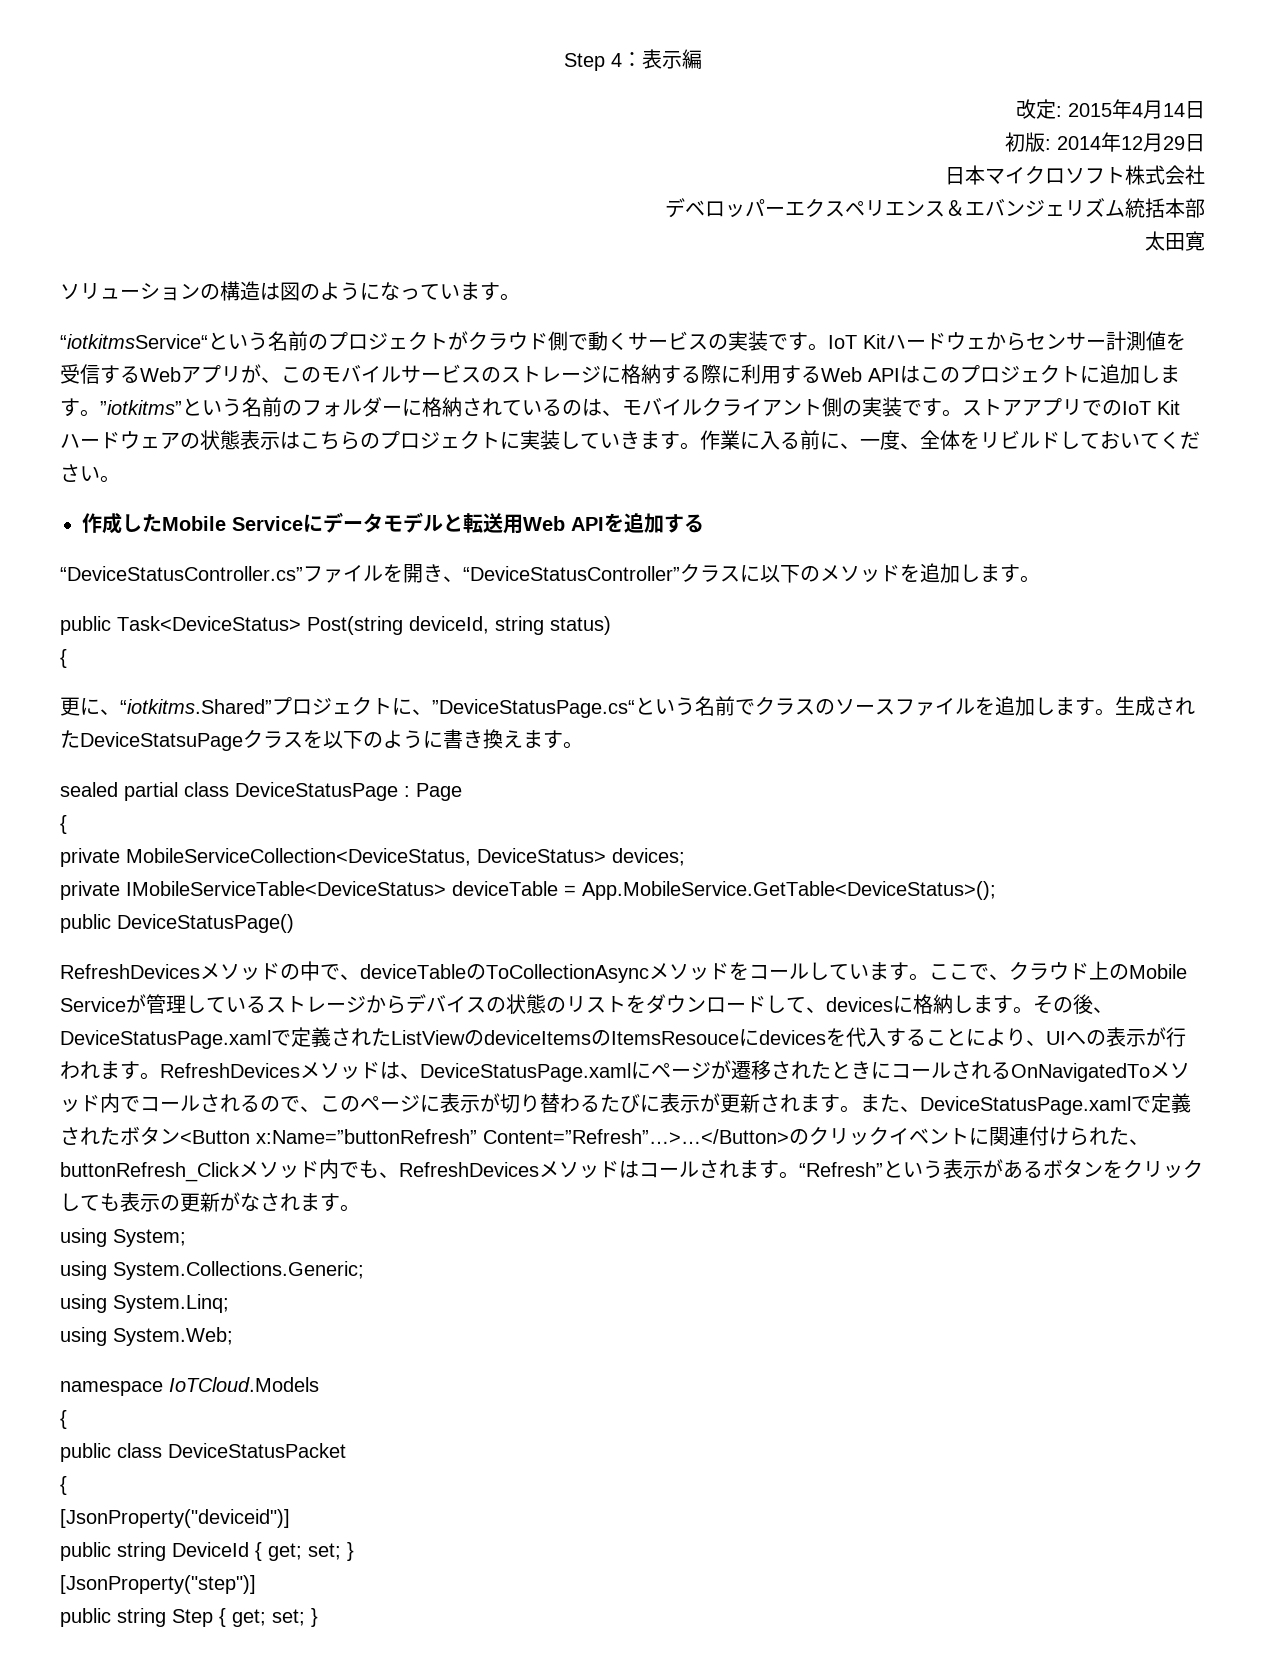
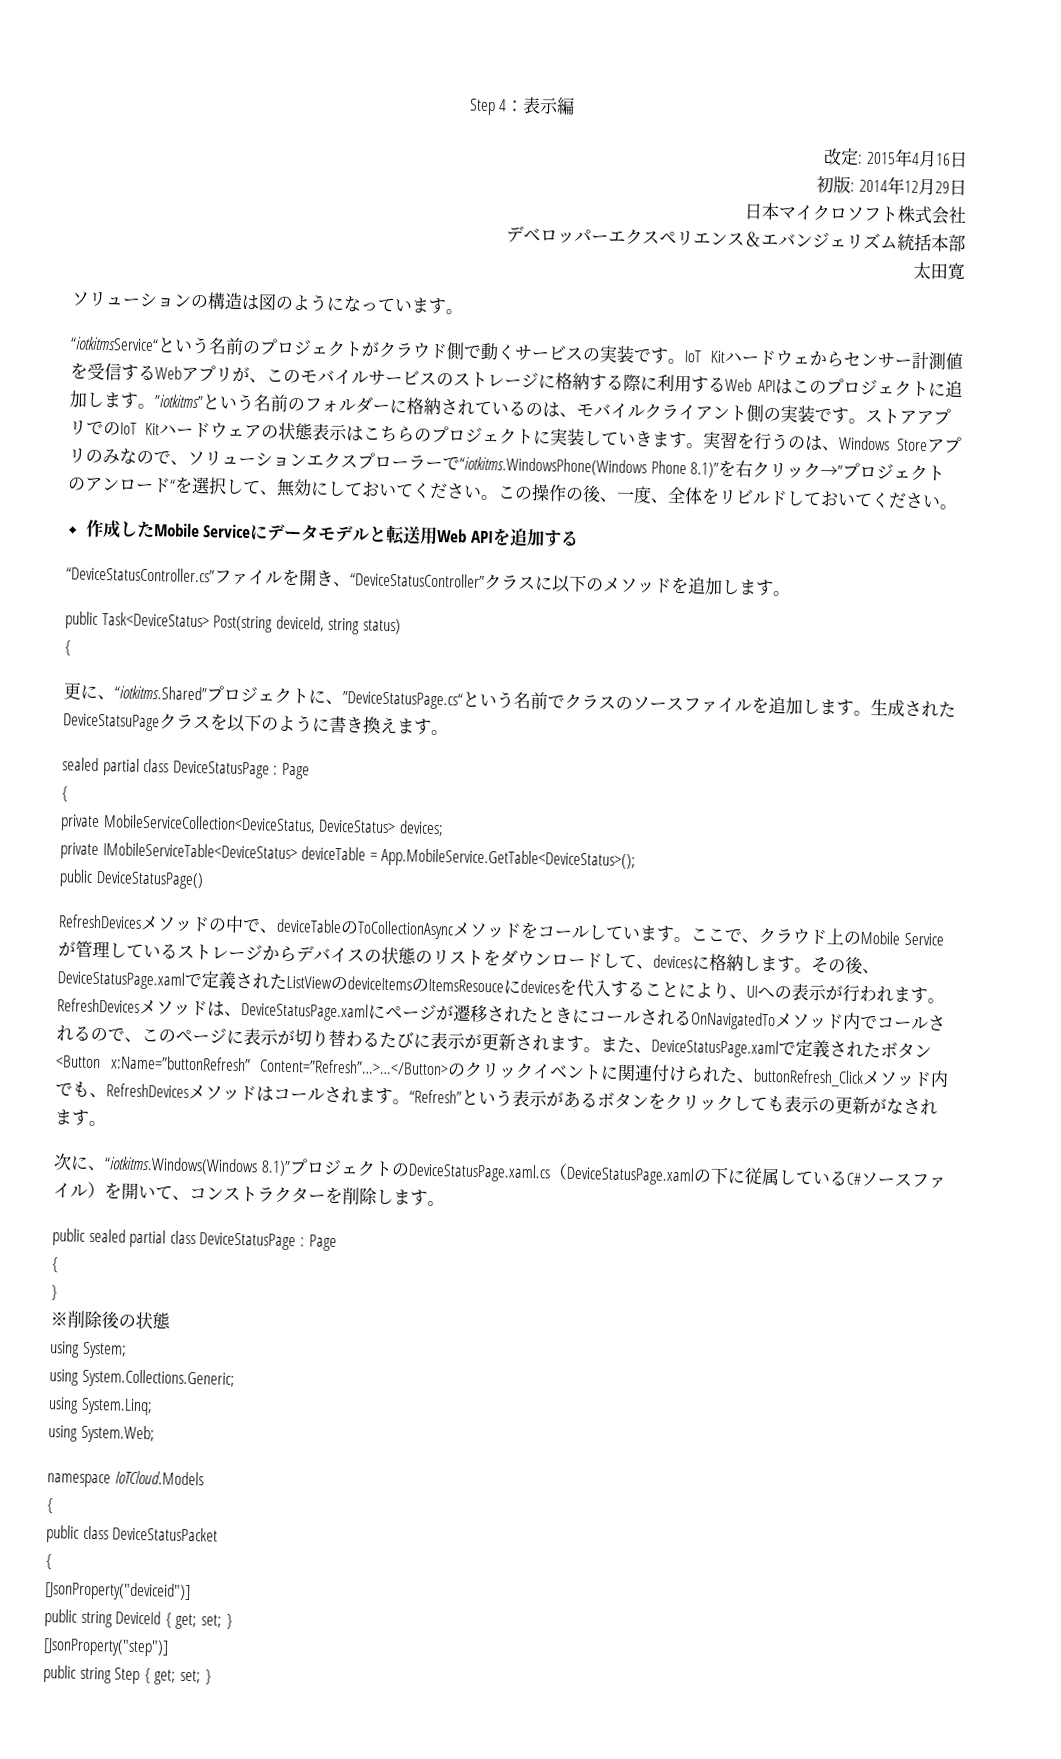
[1163,103,1185,117] 14 -> [935,153,951,166] 16
[700,430,840,450] 作業に入る前に -> [701,431,962,454] [68,448,946,482] [67,476,602,503] 実習を行うのは、Windows Storeアプリのみなので、ソリューションエクスプローラーで“iotkitms.WindowsPhone(Windows Phone 8.1)”を右クリック→”プロジェクトのアンロード“を選択して、無効にしておいてください。この操作の後
(360, 1208) none -> [53,1153,946,1189] [53,1181,445,1207] [52,1228,337,1252] [51,1257,59,1273] [51,1285,58,1301] [50,1310,171,1330] // 次に、“iotkitms.Windows(Windows 8.1)”プロジェクトのDeviceStatusPage.xaml.cs（DeviceStatusPage.xamlの下に従属しているC#ソースファイル）を開いて、コンストラクターを削除します。 // public sealed partial class DeviceStatusPage : Page // { // } // ※削除後の状態

